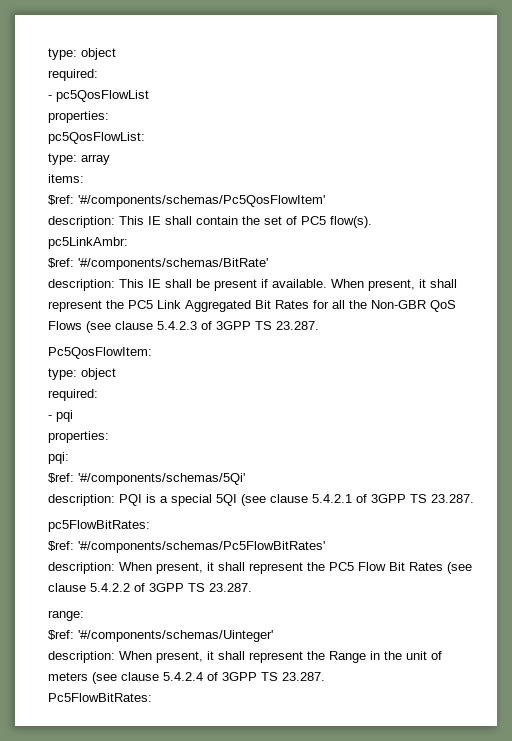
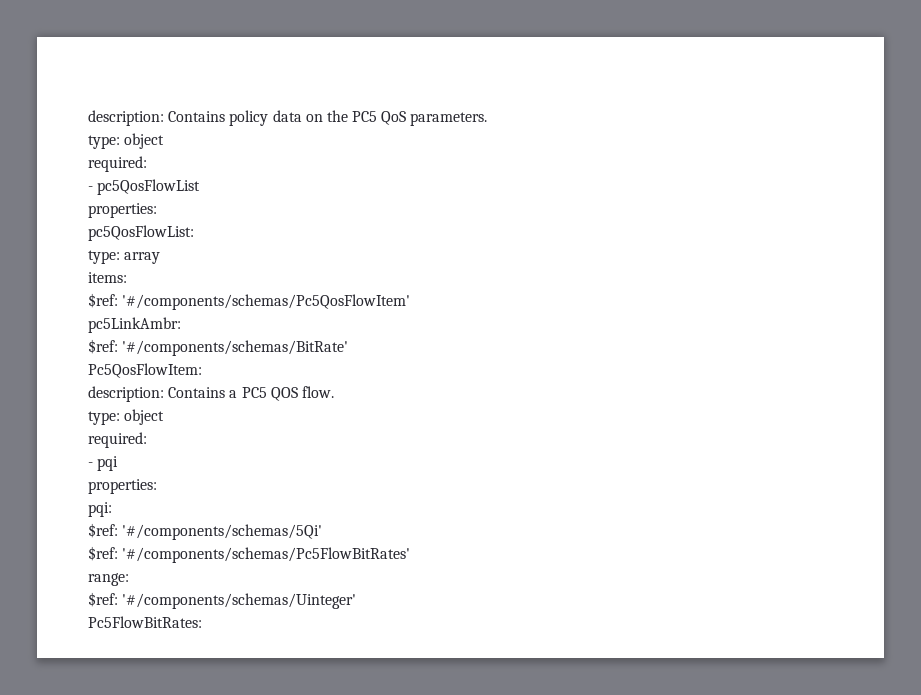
(48, 54) none -> [88,110,488,126] description: Contains policy data on the PC5 QoS parameters. //
[48,216,372,228] // description: This IE shall contain the set of PC5 flow(s). -> (411, 302) none
[48,279,457,291] [48,300,456,312] [48,321,319,333] [48,347,152,359] // description: This IE shall be present if available. When present, it shall represent the PC5 Link Aggregated Bit Rates for all the Non-GBR QoS Flows (see clause 5.4.2.3 of 3GPP TS 23.287. // Pc5QosFlowItem: -> [88,363,202,378] [88,386,334,402] // Pc5QosFlowItem: // description: Contains a PC5 QOS flow.
[48,494,474,506] [48,520,150,532] [48,541,325,553] [48,562,472,574] [48,583,252,592] [48,610,84,621] [48,630,273,642] [48,651,442,663] [48,672,325,684] description: PQI is a special 5QI (see clause 5.4.2.1 of 3GPP TS 23.287. // pc5FlowBitRates: // $ref: '#/components/schemas/Pc5FlowBitRates' // description: When present, it shall represent the PC5 Flow Bit Rates (see clause 5.4.2.2 of 3GPP TS 23.287. // range: // $ref: '#/components/schemas/Uinteger' // description: When present, it shall represent the Range in the unit of meters (see clause 5.4.2.4 of 3GPP TS 23.287. -> [88,546,411,563] [88,573,129,586] [88,592,357,609] $ref: '#/components/schemas/Pc5FlowBitRates' // range: // $ref: '#/components/schemas/Uinteger'

